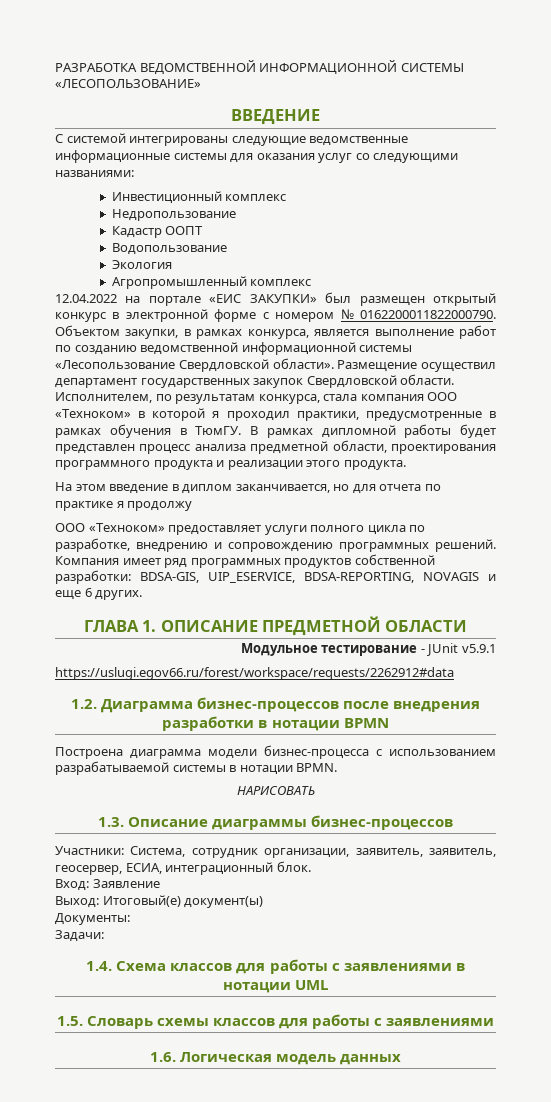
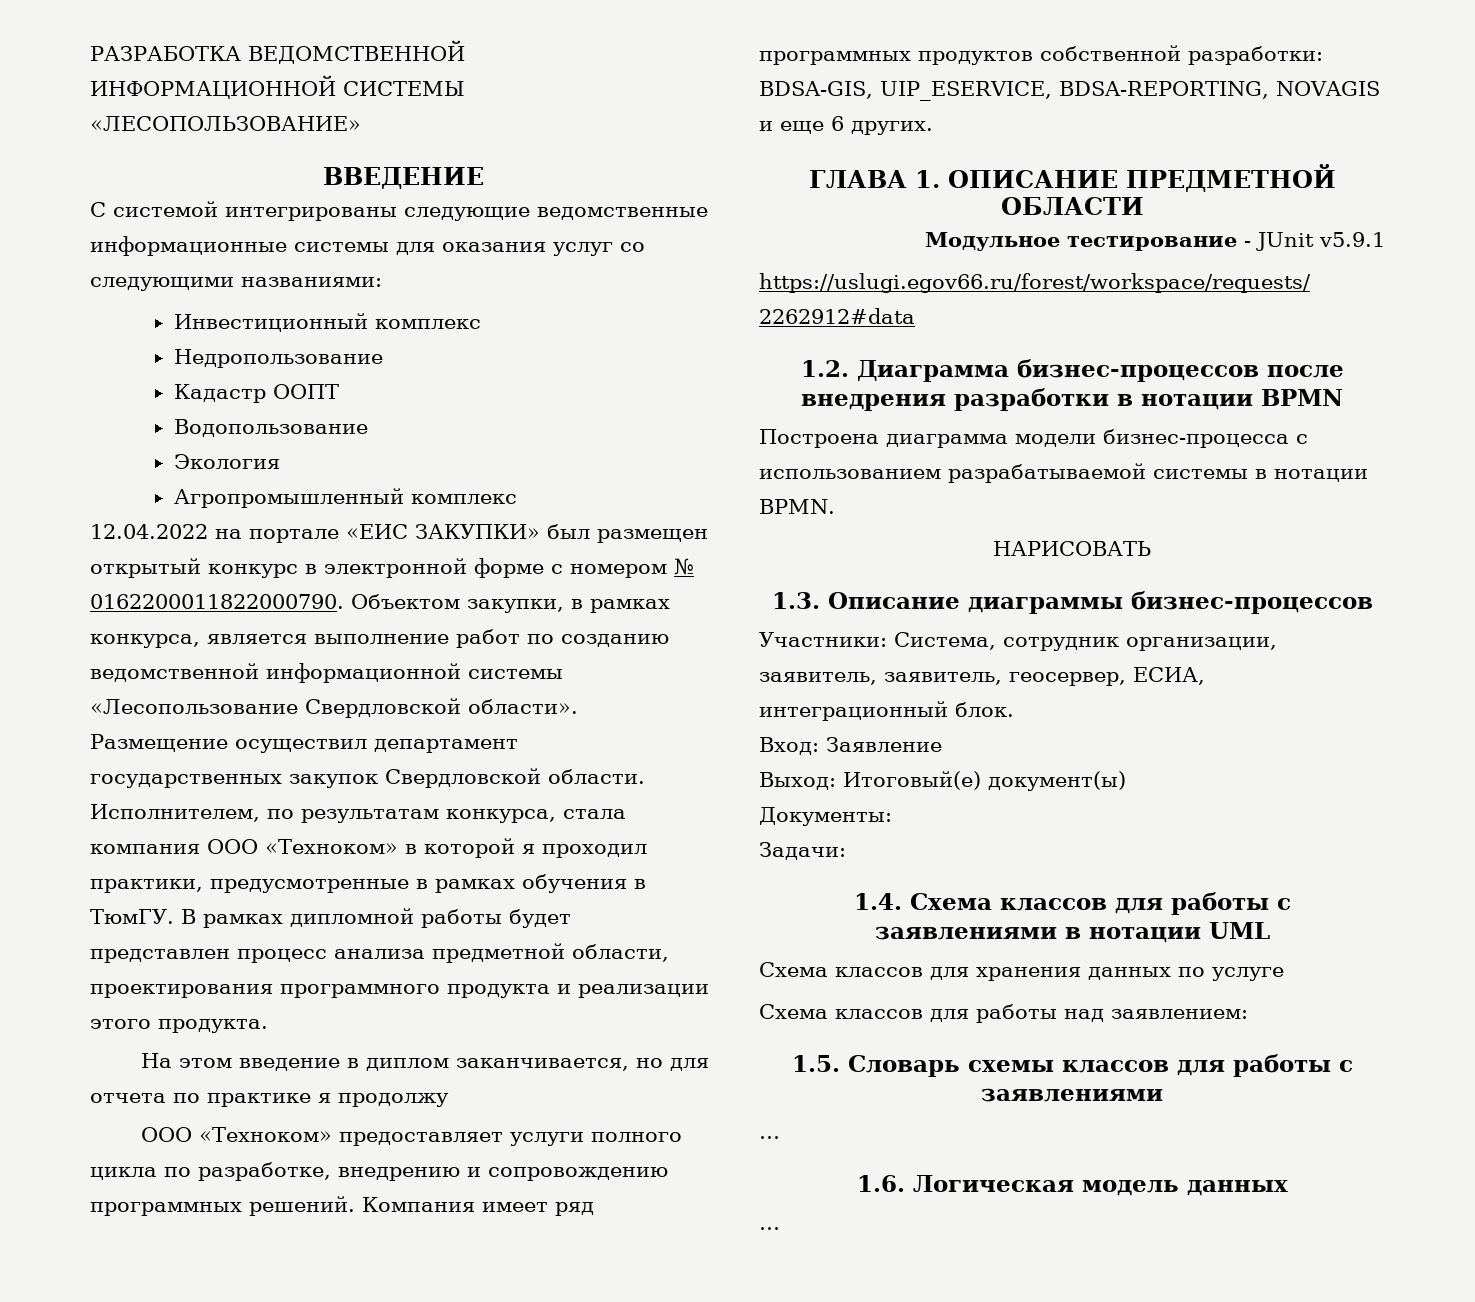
(329, 985) none -> [759,962,1284,981] [759,1004,1248,1023] // Схема классов для хранения данных по услуге // Схема классов для работы над заявлением:
(495, 1022) none -> [759,1136,780,1139] // …
(402, 1059) none -> [759,1227,780,1230] // …

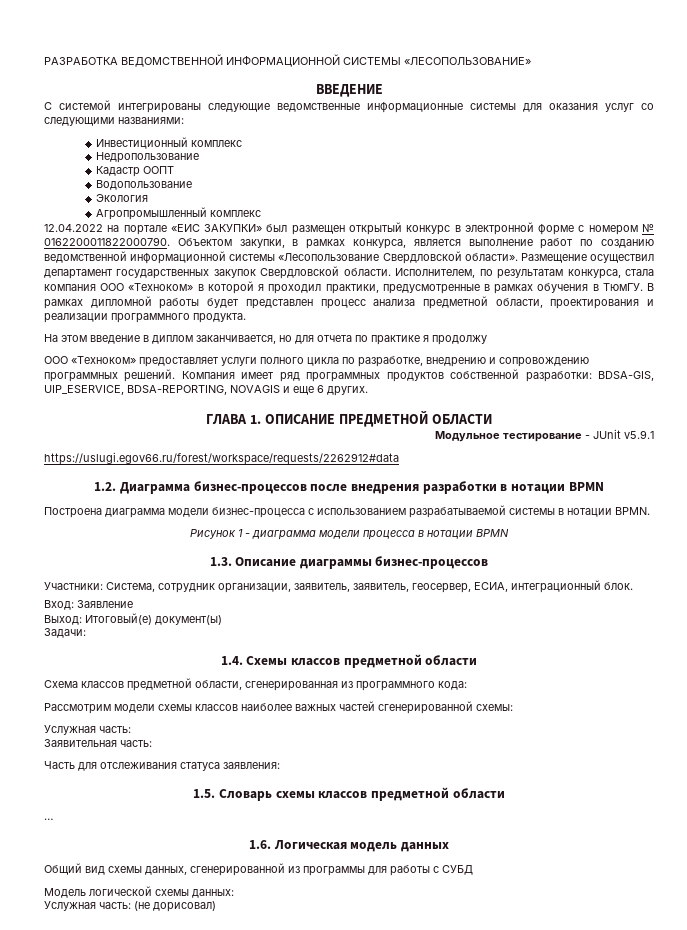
[280,984,550,998] программного продукта -> (640, 304) none
[90,1019,151,1029] этого -> [111,313,190,323] программного
[993,541,1151,556] НАРИСОВАТЬ -> [190,529,509,540] Рисунок 1 - диаграмма модели процесса в нотации BPMN
[759,807,892,826] // Документы: -> (222, 620) none
[909,892,1291,915] [874,922,1270,943] [759,962,1284,981] [759,1004,1248,1023] Схема классов для работы с заявлениями в нотации UML // Схема классов для хранения данных по услуге // Схема классов для работы над заявлением: -> [246,654,478,668] [44,678,467,691] [44,701,513,714] [44,725,131,735] [44,739,152,747] [44,761,280,771] Схемы классов предметной области // Схема классов предметной области, сгенерированная из программного кода: // Рассмотрим модели схемы классов наиболее важных частей сгенерированной схемы: // Услужная часть: // Заявительная часть: // Часть для отслеживания статуса заявления:
[1176,1054,1353,1077] [981,1088,1163,1102] для работы с заявлениями -> [370,787,505,801] предметной области
[759,1227,780,1230] … -> [44,863,473,876] [44,886,234,898] [44,901,216,912] Общий вид схемы данных, сгенерированной из программы для работы с СУБД // Модель логической схемы данных: // Услужная часть: (не дорисовал)

